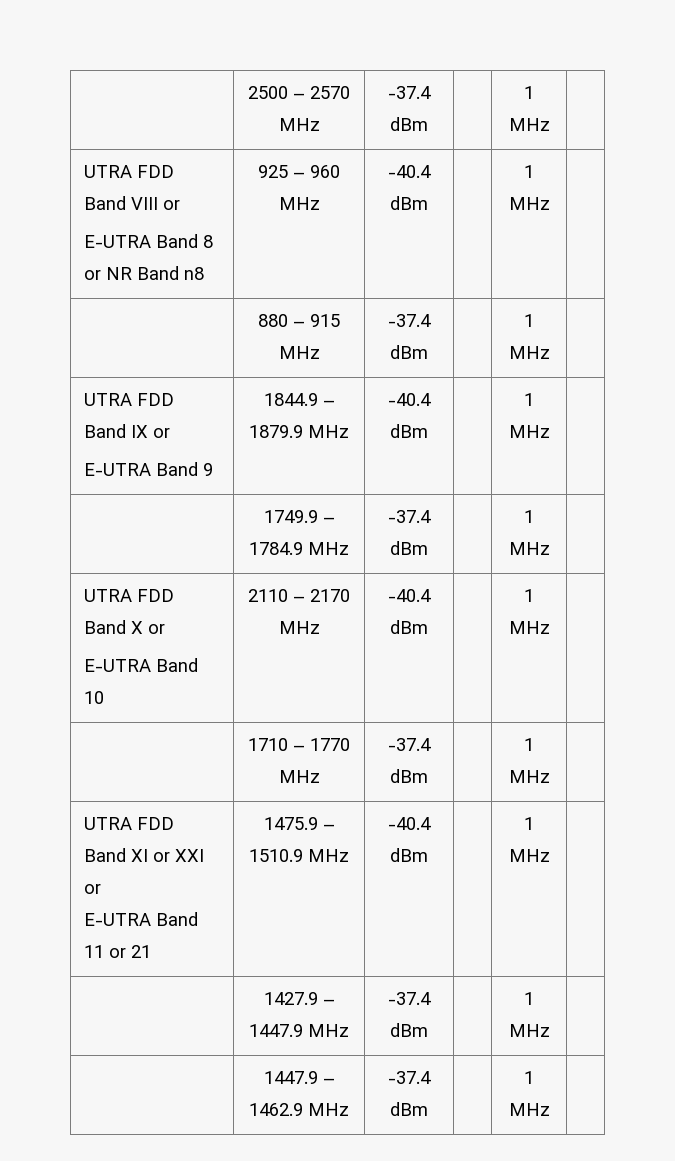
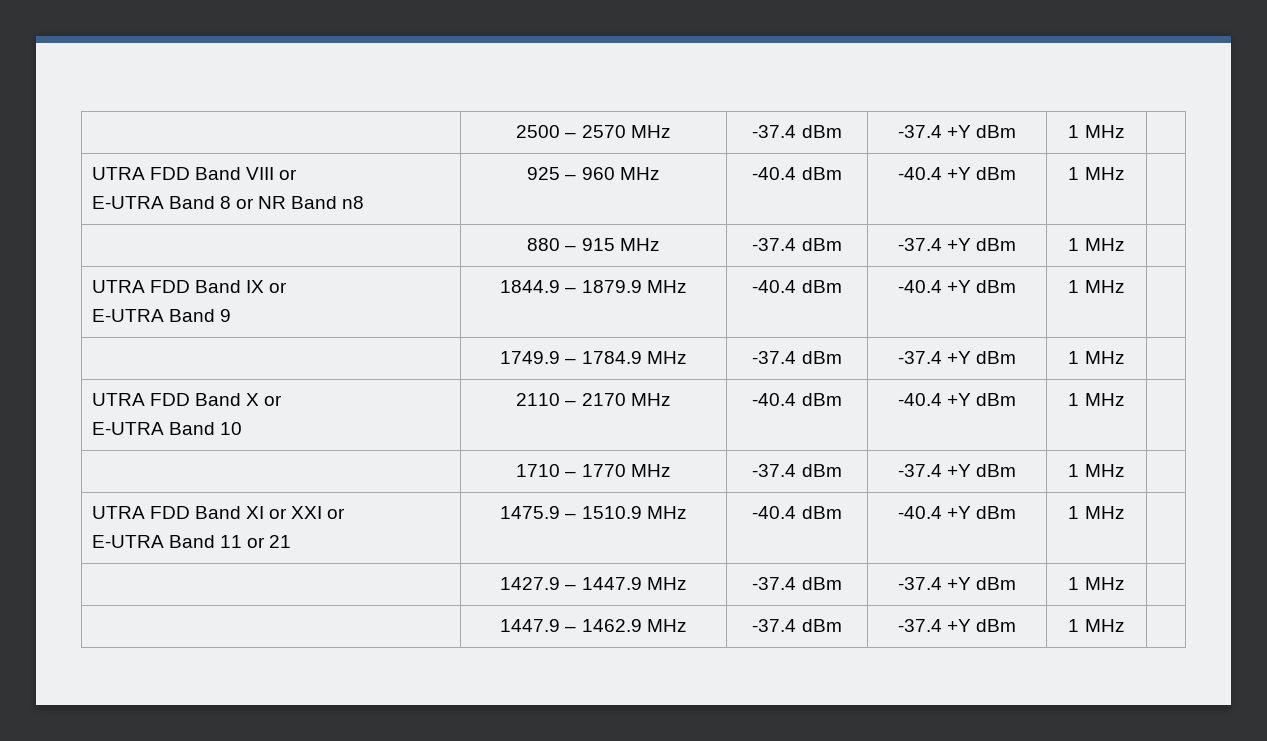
(428, 124) none -> [897,125,1017,138] -37.4 +Y dBm
(428, 203) none -> [897,167,1017,180] -40.4 +Y dBm
(428, 352) none -> [897,238,1017,251] -37.4 +Y dBm
(428, 431) none -> [897,280,1017,293] -40.4 +Y dBm
(428, 548) none -> [897,351,1017,364] -37.4 +Y dBm
(428, 627) none -> [897,393,1017,406] -40.4 +Y dBm
(428, 776) none -> [897,464,1017,477] -37.4 +Y dBm
(428, 855) none -> [897,506,1017,519] -40.4 +Y dBm
(428, 1030) none -> [897,577,1017,590] -37.4 +Y dBm
(428, 1109) none -> [897,619,1017,632] -37.4 +Y dBm

